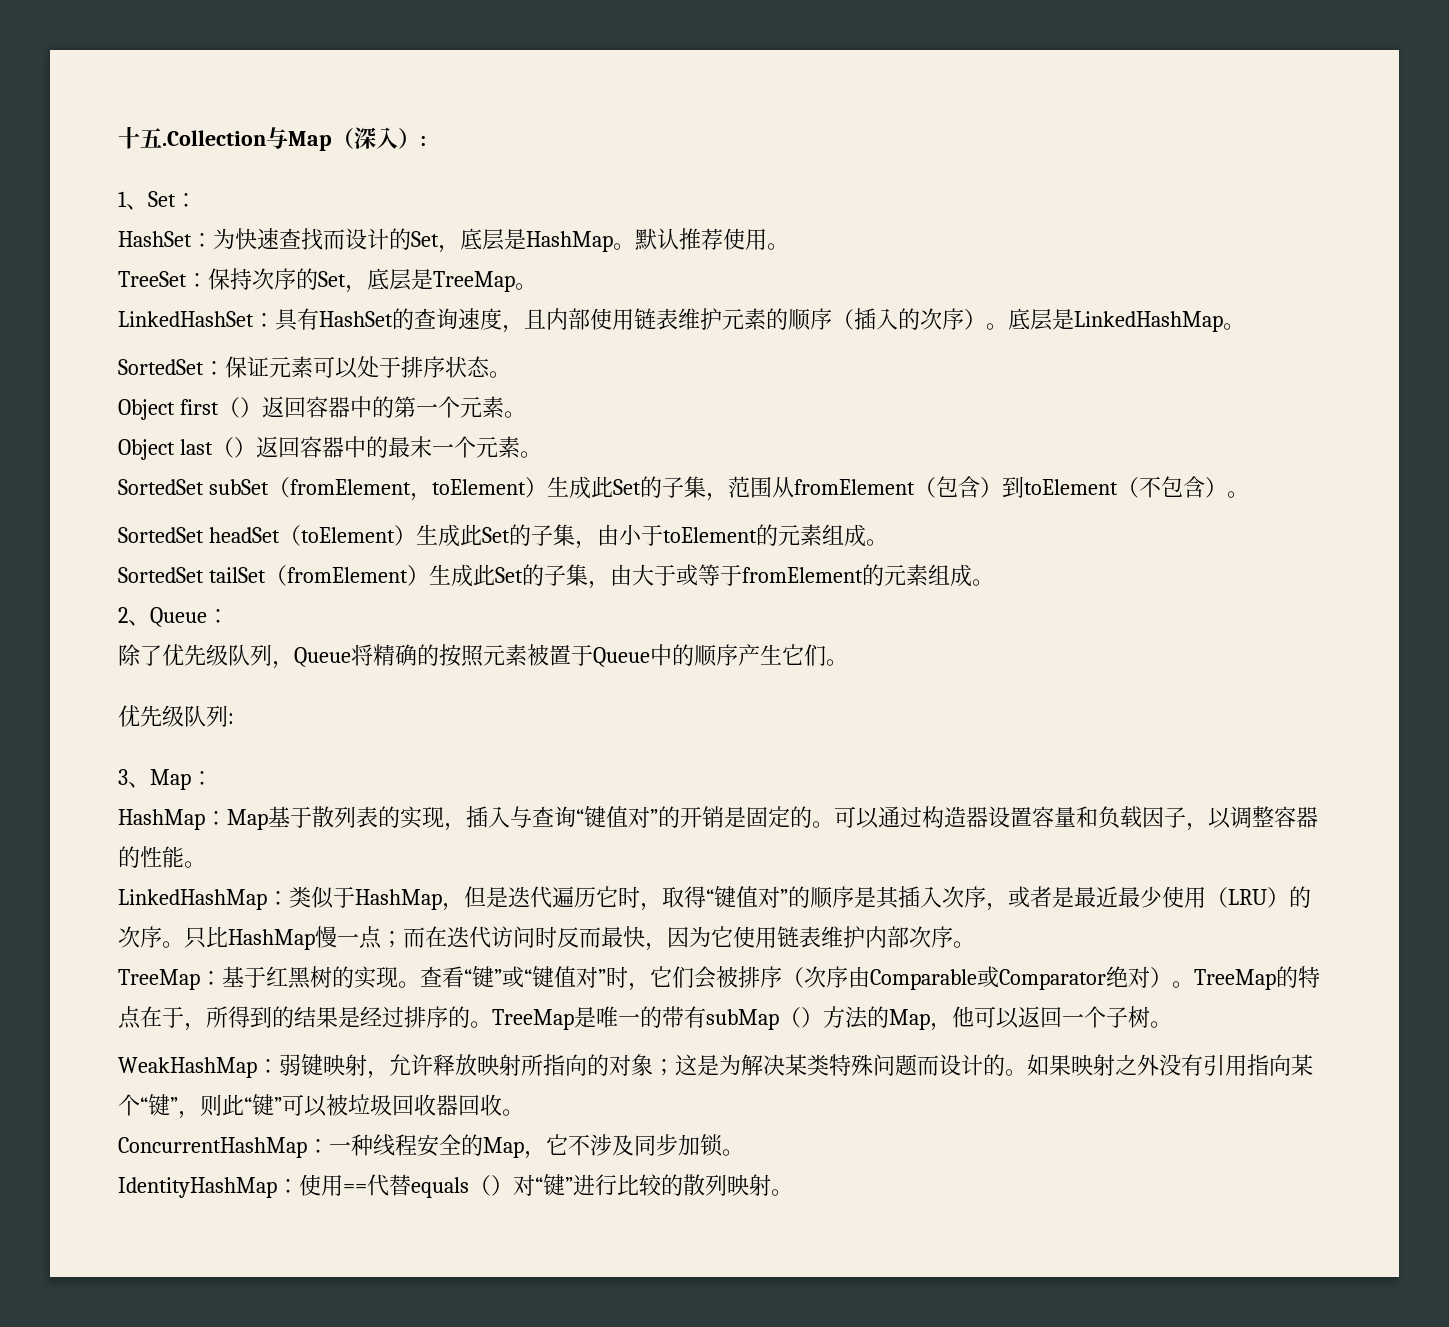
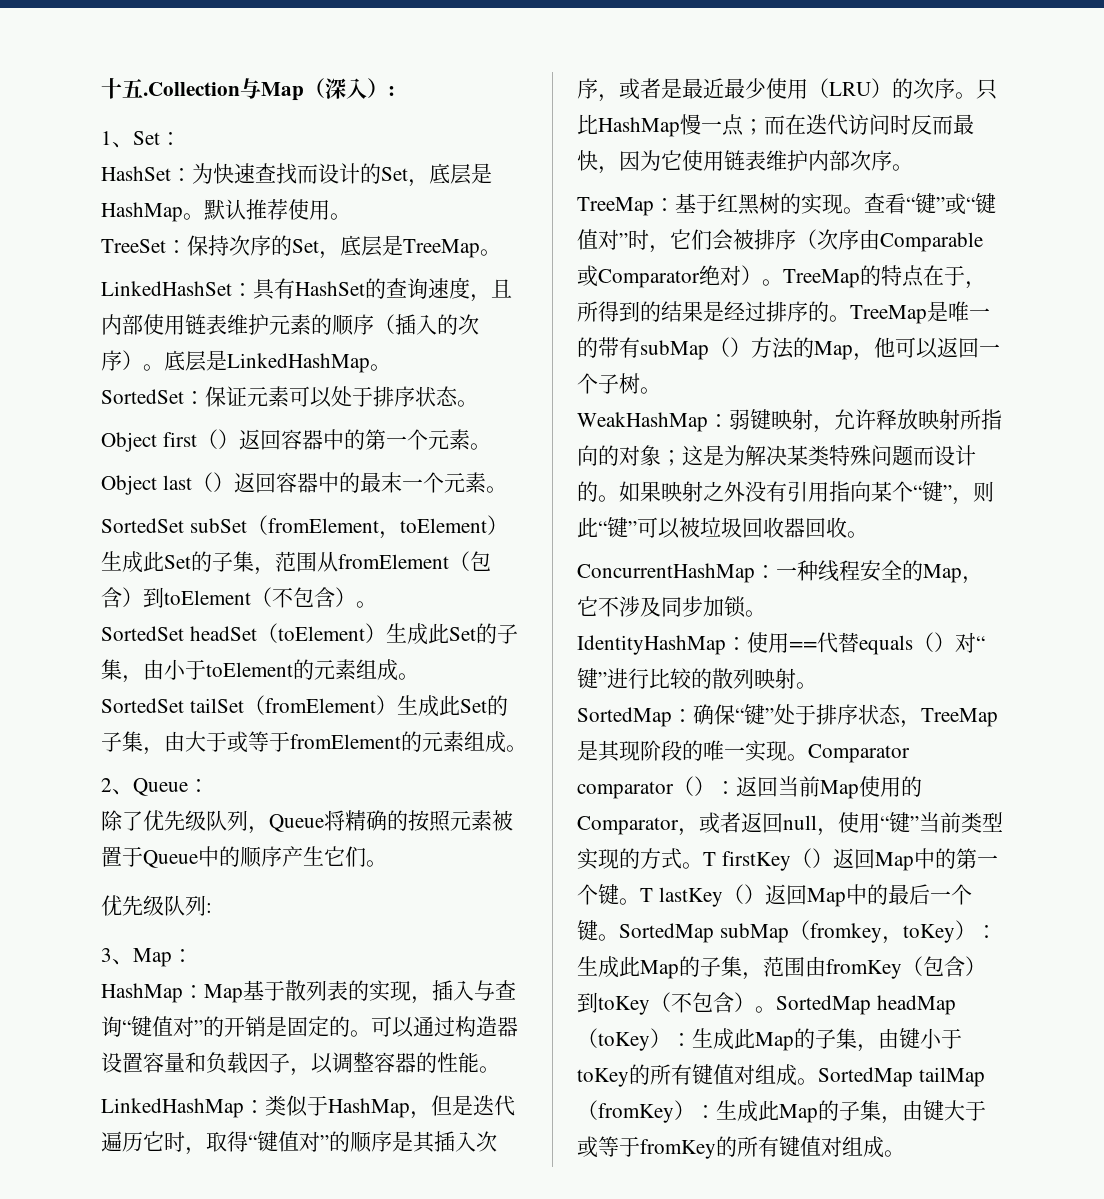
(793, 1192) none -> [577,704,998,728] [577,740,910,763] [577,776,922,799] [577,812,1003,836] [577,848,998,871] [577,884,972,907] [577,920,997,944] [577,956,986,980] [577,992,956,1015] [577,1028,962,1052] [577,1064,985,1087] [577,1100,986,1124] [577,1136,905,1159] // SortedMap：确保“键”处于排序状态，TreeMap是其现阶段的唯一实现。Comparator comparator（）：返回当前Map使用的Comparator，或者返回null，使用“键”当前类型实现的方式。T firstKey（）返回Map中的第一个键。T lastKey（）返回Map中的最后一个键。SortedMap subMap（fromkey，toKey）：生成此Map的子集，范围由fromKey（包含）到toKey（不包含）。SortedMap headMap（toKey）：生成此Map的子集，由键小于toKey的所有键值对组成。SortedMap tailMap（fromKey）：生成此Map的子集，由键大于或等于fromKey的所有键值对组成。

